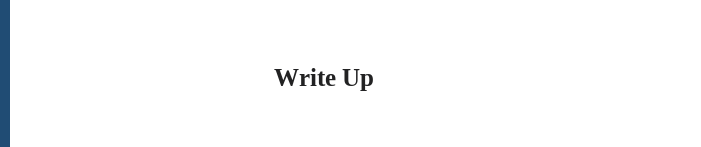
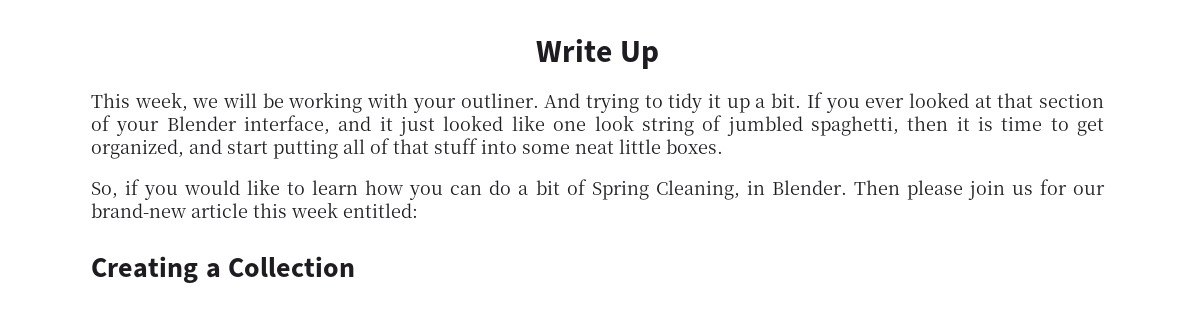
(375, 80) none -> [91,92,1104,113] [91,115,1105,136] [91,138,723,159] [91,179,1106,200] [91,202,418,218] [91,256,356,283] // This week, we will be working with your outliner. And trying to tidy it up a bit. If you ever looked at that section of your Blender interface, and it just looked like one look string of jumbled spaghetti, then it is time to get organized, and start putting all of that stuff into some neat little boxes. // So, if you would like to learn how you can do a bit of Spring Cleaning, in Blender. Then please join us for our brand-new article this week entitled: // Creating a Collection

